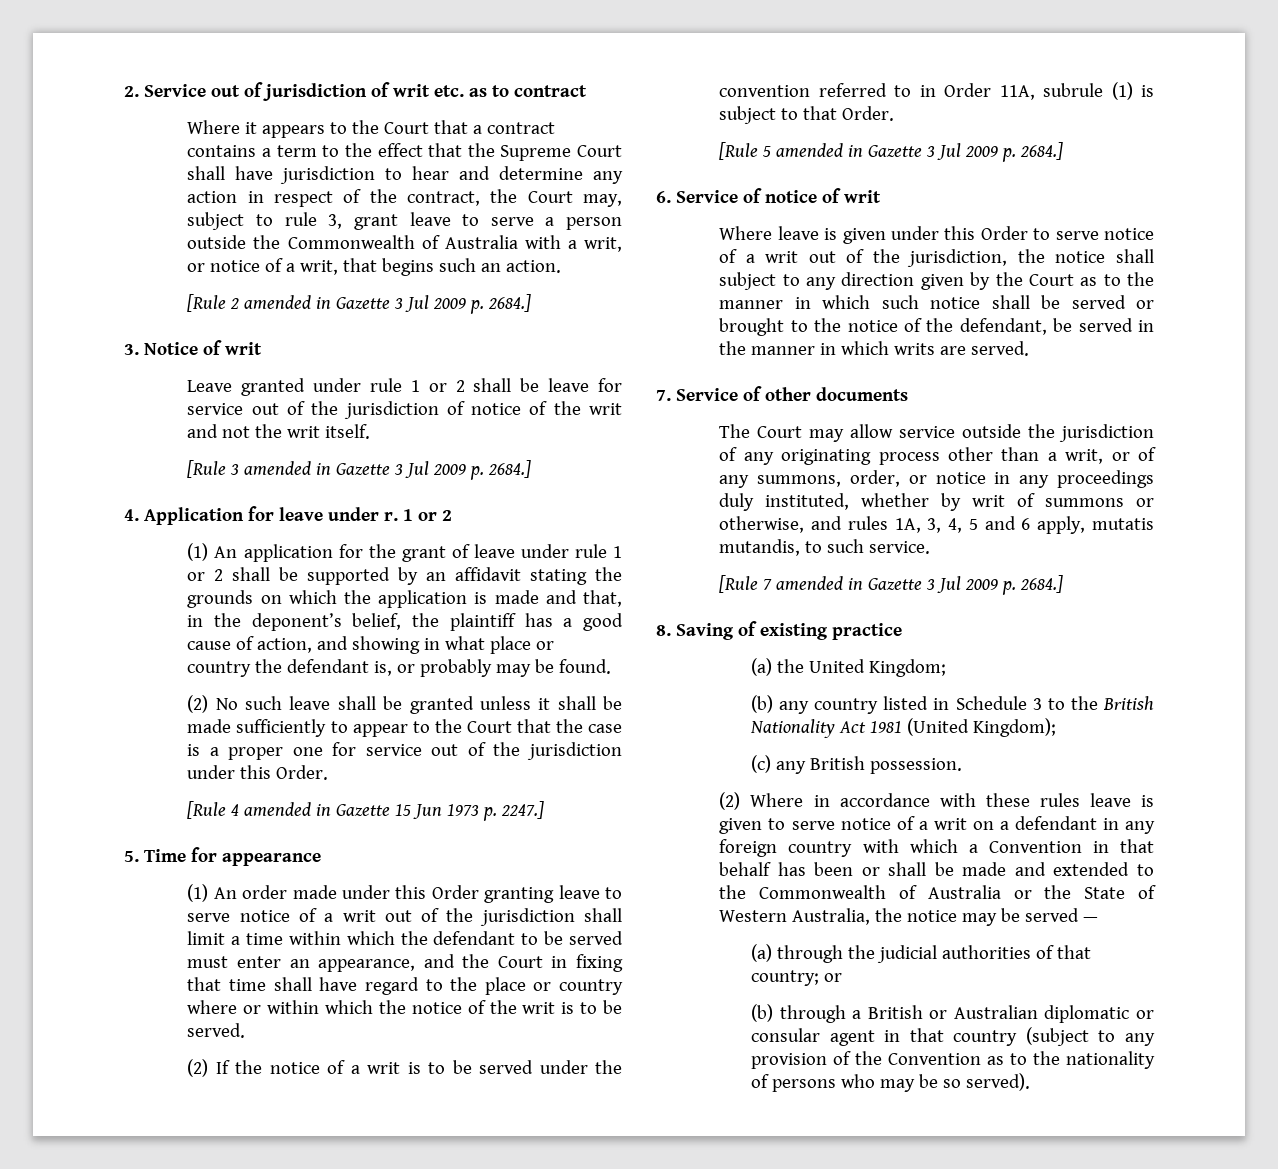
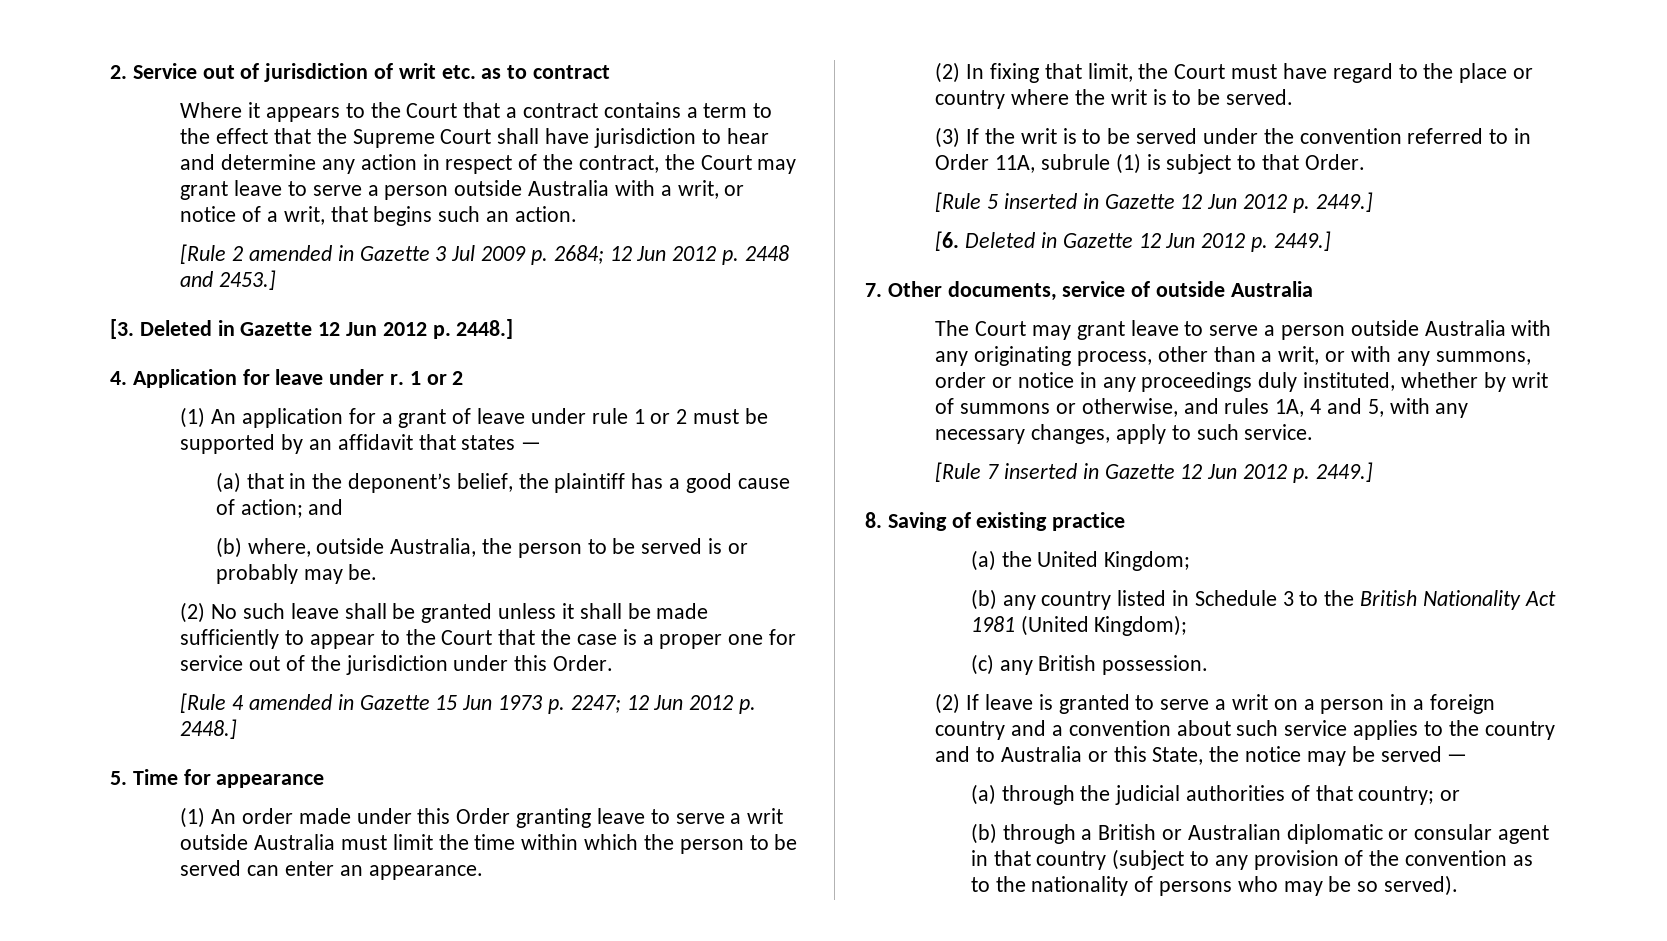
[582,194,622,207] [187,212,622,230] [187,235,440,249] may, subject to rule 3, grant leave to serve a person outside the Commonwealth of -> [757,159,797,174] [180,180,523,200] may grant leave to serve a person outside
[488,294,532,312] [124,340,262,355] [187,378,622,396] [187,401,622,419] [187,424,371,439] [187,460,532,480] 2684.] // 3. Notice of writ // Leave granted under rule 1 or 2 shall be leave for service out of the jurisdiction of notice of the writ and not the writ itself. // [Rule 3 amended in Gazette 3 Jul 2009 p. 2684.] -> [553,245,789,265] [180,270,277,290] [110,319,514,339] 2684; 12 Jun 2012 p. 2448 and 2453.] // [3. Deleted in Gazette 12 Jun 2012 p. 2448.]
[368,544,396,558] the -> [381,413,393,424] a
[232,567,271,581] shall -> [692,409,739,424] must
[530,567,622,585] [187,590,622,608] stating the grounds on which the application is made and that, -> [418,434,542,450] [215,472,284,493] that states — // (a) that
[257,636,555,654] [187,659,393,677] action, and showing in what place or country the defendant is, -> [240,499,344,518] [215,537,722,558] action; and // (b) where, outside Australia, the person to be served is
[535,659,612,674] be found. -> [348,564,378,580] be.
[501,801,545,819] 2247.] -> [570,695,756,714] [180,719,238,739] 2247; 12 Jun 2012 p. 2448.]
[239,908,622,926] [187,931,241,945] notice of a writ out of the jurisdiction shall limit a -> [730,808,784,824] [180,834,469,850] a writ outside Australia must limit the
[433,931,623,945] [187,956,229,968] defendant to be served must -> [679,834,798,854] [180,860,280,876] person to be served can
[318,954,623,972] [187,977,312,991] appearance, and the Court in fixing that time shall -> [368,865,483,880] [935,62,1278,83] appearance. // (2) In fixing that limit, the Court must
[243,1000,486,1014] or within which the notice of -> (1070, 97) none
[187,1059,209,1077] (2) -> [935,127,961,148] (3)
[269,1060,360,1074] notice of a -> (1016, 136) none
[776,142,1064,162] [656,188,881,203] [719,226,1154,244] [719,249,1154,267] [719,272,1154,290] [719,295,1154,309] [719,318,1154,336] [719,341,1030,356] [656,386,908,401] [719,424,1154,442] [719,447,738,461] amended in Gazette 3 Jul 2009 p. 2684.] // 6. Service of notice of writ // Where leave is given under this Order to serve notice of a writ out of the jurisdiction, the notice shall subject to any direction given by the Court as to the manner in which such notice shall be served or brought to the notice of the defendant, be served in the manner in which writs are served. // 7. Service of other documents // The Court may allow service outside the jurisdiction of -> [1004,192,1373,213] [935,231,1331,252] [865,281,1313,301] [935,320,1552,340] inserted in Gazette 12 Jun 2012 p. 2449.] // [6. Deleted in Gazette 12 Jun 2012 p. 2449.] // 7. Other documents, service of outside Australia // The Court may grant leave to serve a person outside Australia with
[878,452,940,465] process -> [1077,351,1153,366] process,
[1138,447,1156,461] of -> [1350,346,1391,362] with
[849,470,900,487] order, -> [935,372,987,388] order
[927,516,1155,534] [719,539,801,556] 3, 4, 5 and 6 apply, mutatis mutandis, -> [1310,398,1469,418] [935,424,1167,444] 4 and 5, with any necessary changes, apply
[776,575,1064,595] amended in Gazette 3 Jul 2009 p. 2684.] -> [1004,462,1373,483] inserted in Gazette 12 Jun 2012 p. 2449.]
[750,793,1154,807] [719,816,915,834] Where in accordance with these rules leave is given to serve notice of -> [966,694,1210,714] If leave is granted to serve
[1014,816,1155,834] [719,839,1154,857] [719,862,1154,876] [719,885,1156,899] [719,908,871,925] defendant in any foreign country with which a Convention in that behalf has been or shall be made and extended to the Commonwealth of Australia or the State of Western Australia, -> [1320,694,1495,714] [935,720,1555,740] [935,746,1204,765] person in a foreign country and a convention about such service applies to the country and to Australia or this State,
[888,1053,982,1065] Convention -> [1404,850,1507,866] convention

